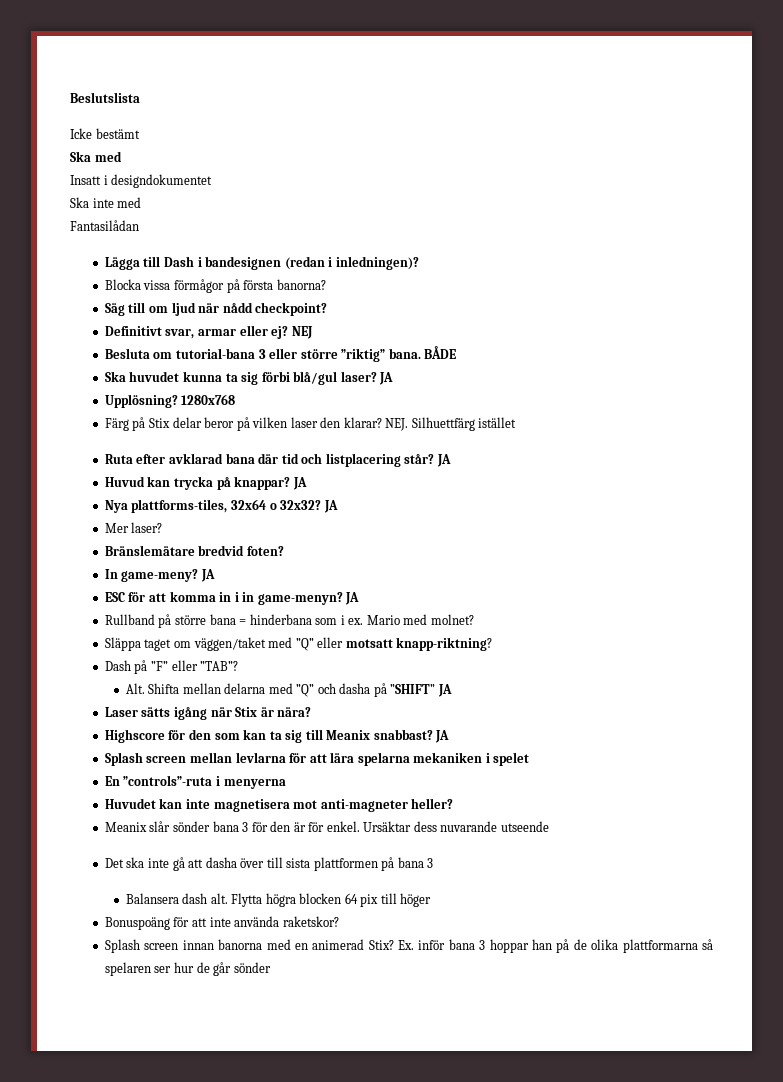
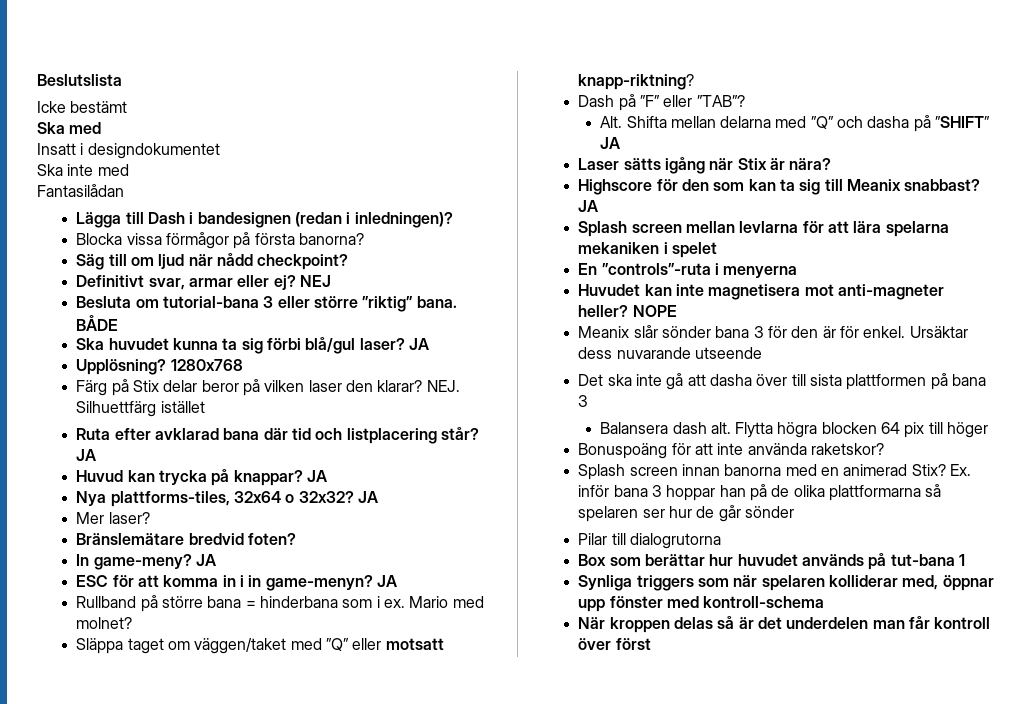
(454, 803) none -> [632,305,677,317] NOPE
(271, 967) none -> [578,533,722,549] [578,553,965,570] [578,575,994,591] [578,596,825,612] [578,616,991,633] [578,638,651,650] // Pilar till dialogrutorna // Box som berättar hur huvudet används på tut-bana 1 // Synliga triggers som när spelaren kolliderar med, öppnar upp fönster med kontroll-schema // När kroppen delas så är det underdelen man får kontroll över först

